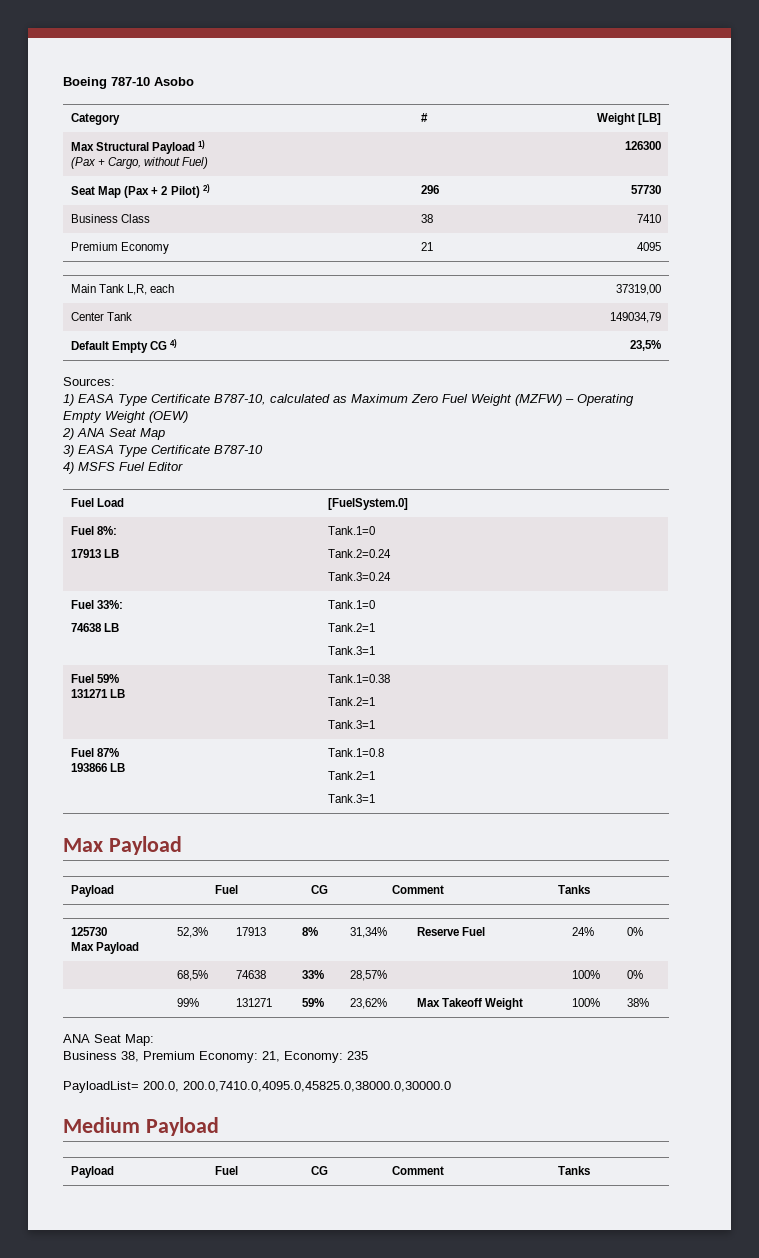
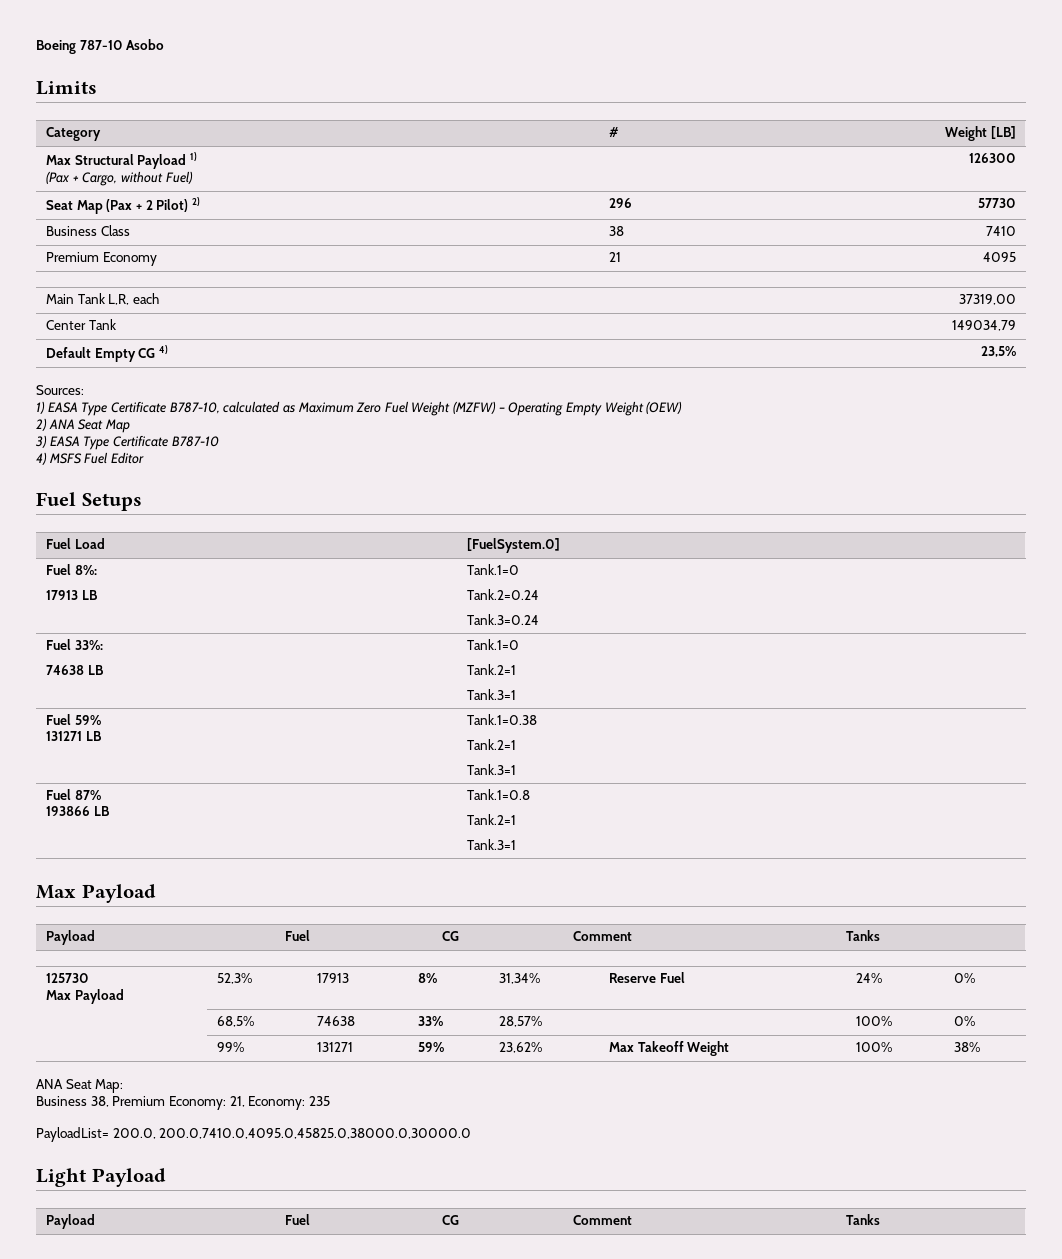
(194, 81) none -> [36,81,97,95] // Limits
(183, 466) none -> [36,492,142,511] // Fuel Setups
[63,1117,140,1133] Medium -> [36,1168,86,1187] Light

